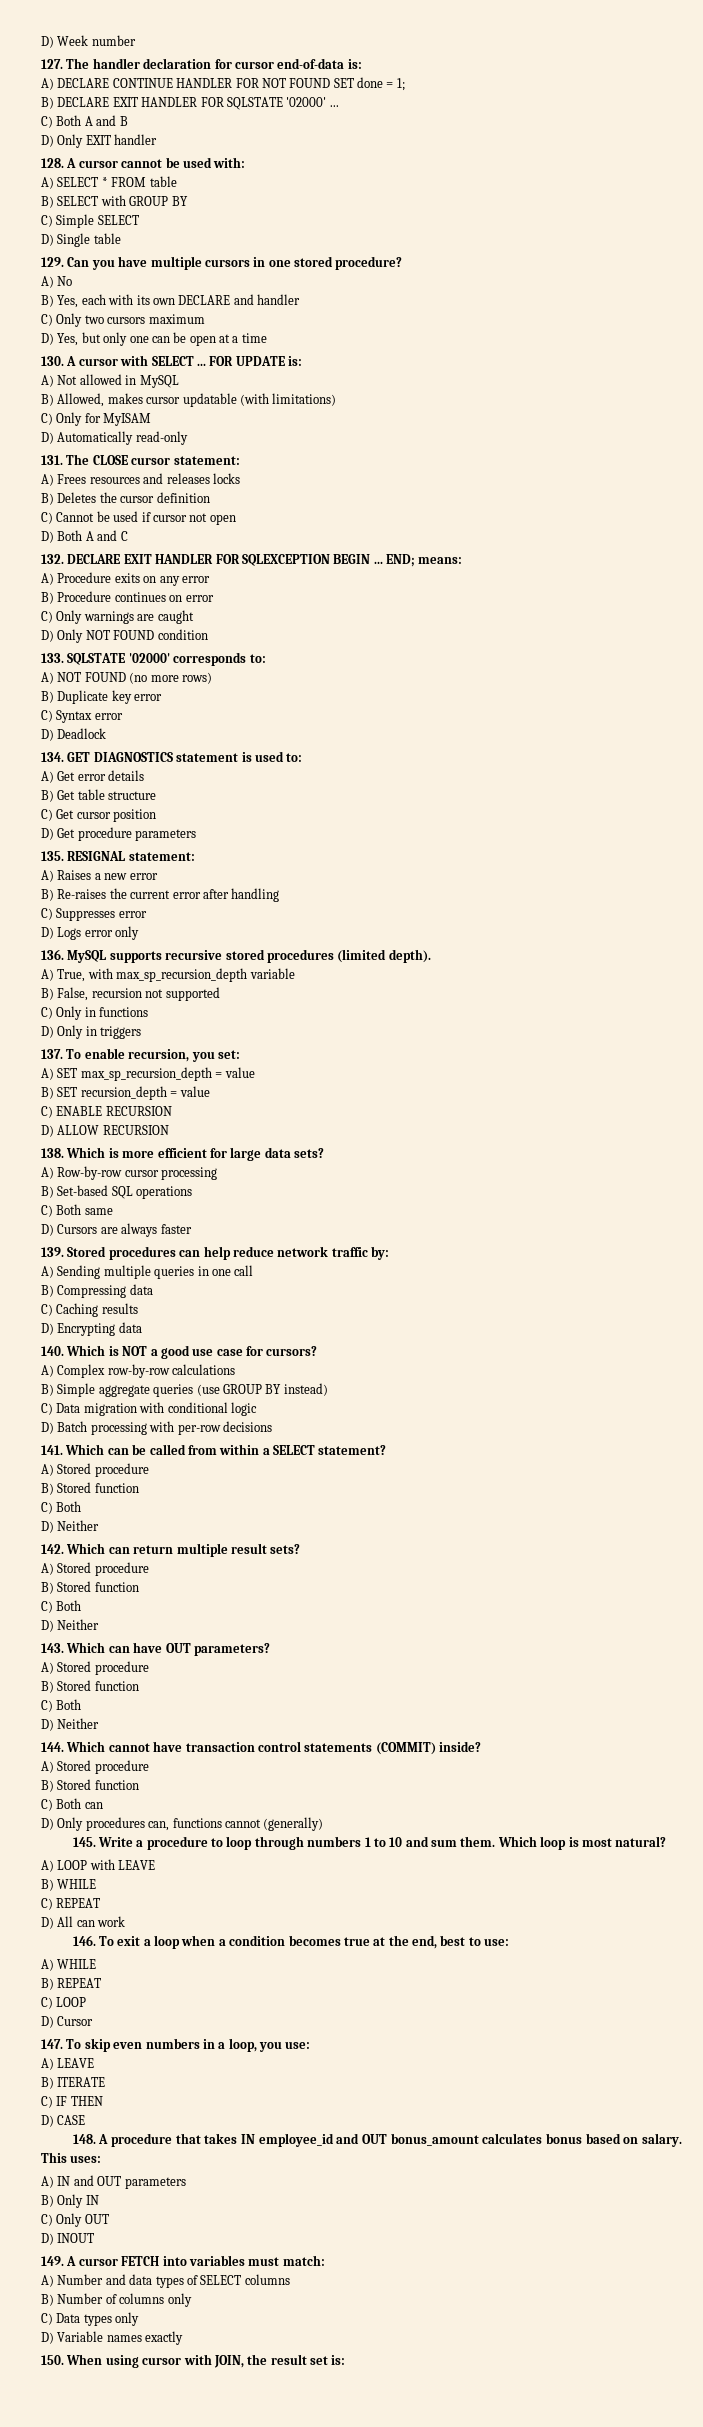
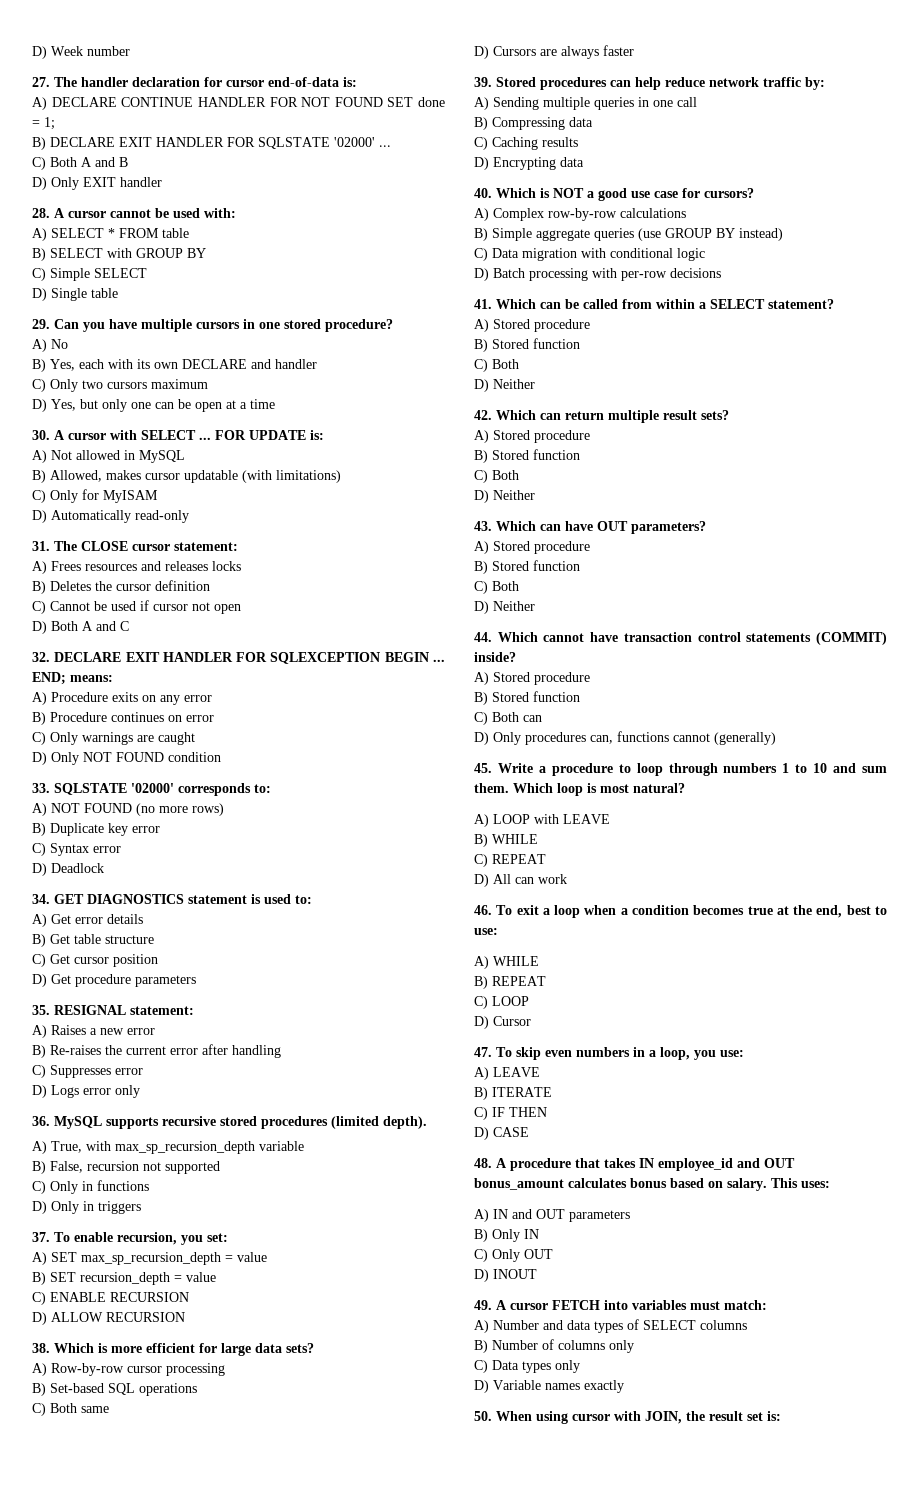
[41,59,63,69] 127. -> [32,77,50,87] 27.
[41,158,64,168] 128. -> [32,208,50,218] 28.
[41,257,64,267] 129. -> [32,319,50,329] 29.
[41,356,64,366] 130. -> [32,430,50,440] 30.
[41,455,63,465] 131. -> [32,541,50,551] 31.
[41,554,64,564] 132. -> [32,652,50,662] 32.
[41,653,64,663] 133. -> [32,783,50,793] 33.
[41,752,64,762] 134. -> [32,894,50,904] 34.
[41,851,64,861] 135. -> [32,1005,50,1015] 35.
[41,949,64,960] 136. -> [32,1116,50,1126] 36.
[41,1049,63,1059] 137. -> [32,1232,50,1242] 37.
[41,1148,64,1158] 138. -> [32,1343,50,1353] 38.
[41,1247,64,1257] 139. -> [474,77,492,87] 39.
[41,1346,64,1356] 140. -> [474,188,492,198] 40.
[41,1445,63,1455] 141. -> [474,299,492,309] 41.
[41,1544,64,1554] 142. -> [474,410,492,420] 42.
[41,1643,64,1653] 143. -> [474,521,492,531] 43.
[41,1742,64,1752] 144. -> [474,632,492,642] 44.
[72,1837,96,1847] 145. -> [474,763,492,773] 45.
[72,1935,96,1946] 146. -> [474,905,492,915] 46.
[41,2039,63,2049] 147. -> [474,1047,492,1057] 47.
[72,2134,96,2144] 148. -> [474,1158,492,1168] 48.
[41,2256,64,2266] 149. -> [474,1300,492,1310] 49.
[41,2355,64,2365] 150. -> [474,1411,492,1421] 50.

